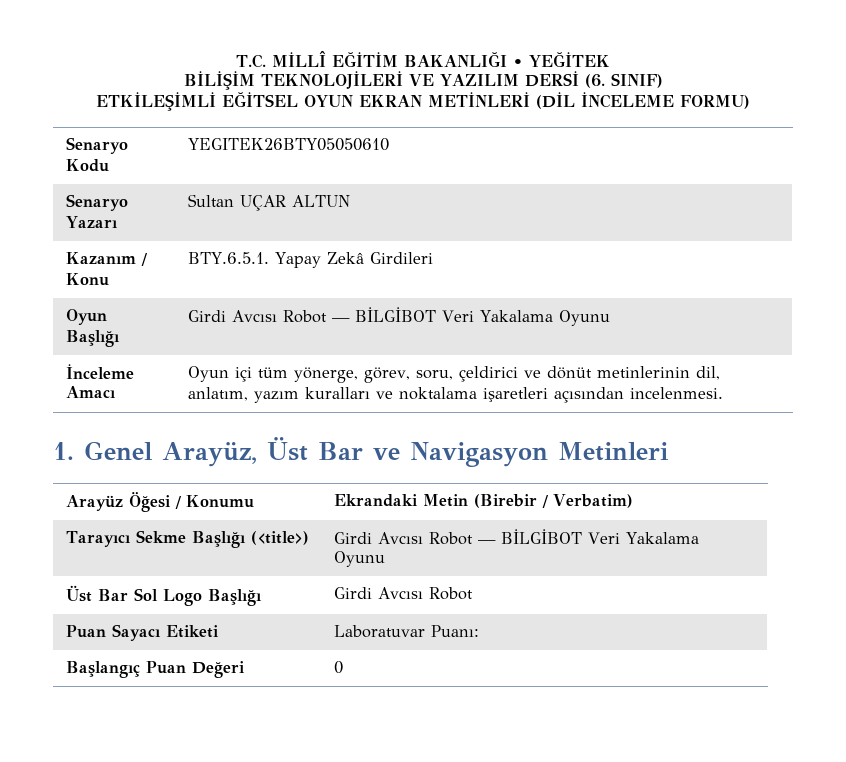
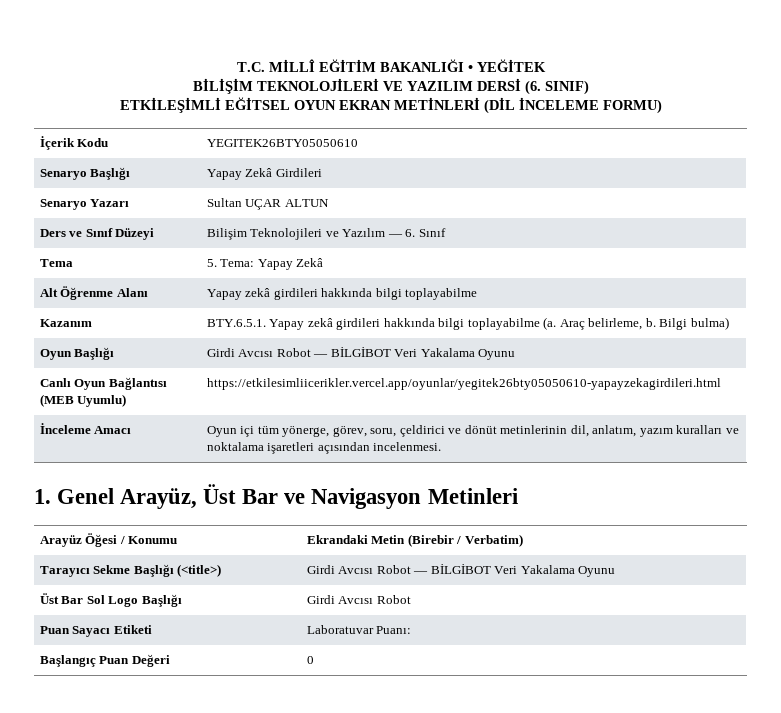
[65,137,128,154] Senaryo -> [39,136,75,150] İçerik
(389, 144) none -> [39,167,131,180] [206,168,322,180] // Senaryo Başlığı | Yapay Zekâ Girdileri
(350, 201) none -> [39,228,155,240] [206,228,446,240] [39,259,73,267] [206,258,324,270] [39,286,148,300] [206,288,478,300] // Ders ve Sınıf Düzeyi | Bilişim Teknolojileri ve Yazılım — 6. Sınıf // Tema | 5. Tema: Yapay Zekâ // Alt Öğrenme Alanı | Yapay zekâ girdileri hakkında bilgi toplayabilme
[140,253,148,266] [65,273,109,286] / Konu -> (92, 323) none
[326,252,433,264] Zekâ Girdileri -> [307,317,729,330] zekâ girdileri hakkında bilgi toplayabilme (a. Araç belirleme, b. Bilgi bulma)
(610, 318) none -> [39,377,167,390] [39,394,127,407] [206,378,721,390] // Canlı Oyun Bağlantısı (MEB Uyumlu) | https://etkilesimliicerikler.vercel.app/oyunlar/yegitek26bty05050610-yapayzekagirdileri.html

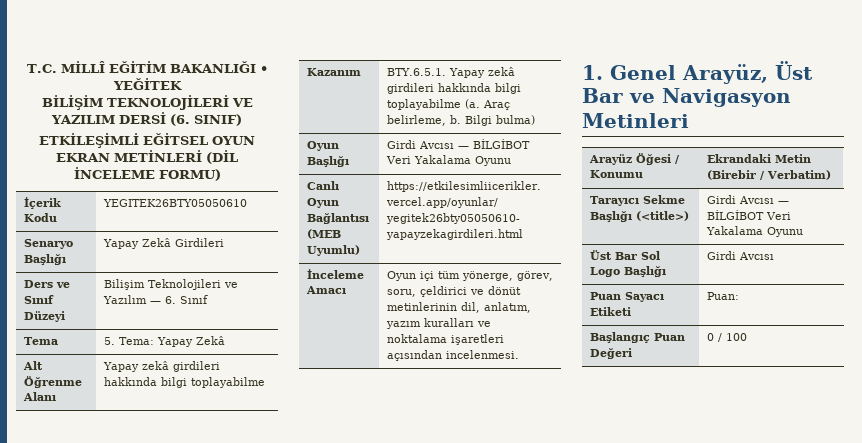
[39,199,130,210] [206,198,329,210] // Senaryo Yazarı | Sultan UÇAR ALTUN -> (224, 242) none
[276,348,311,357] Robot -> (454, 145) none
[376,565,411,574] Robot -> (774, 200) none
[376,595,411,604] Robot -> (774, 256) none
[306,625,412,634] Laboratuvar Puanı: -> [706,292,739,300] Puan:
(314, 660) none -> [717,333,747,342] / 100

